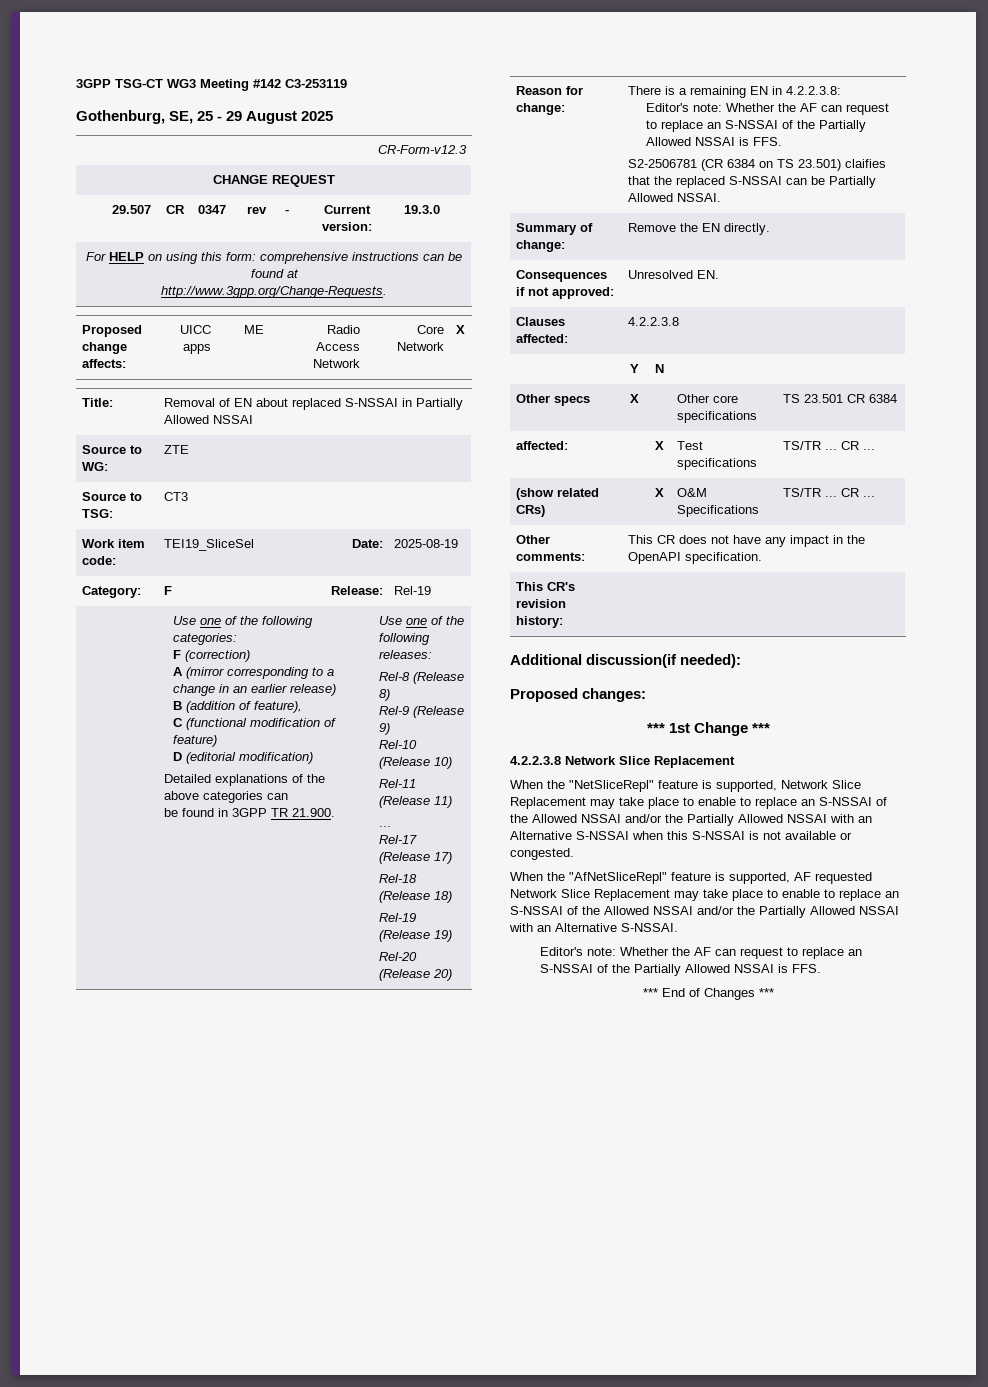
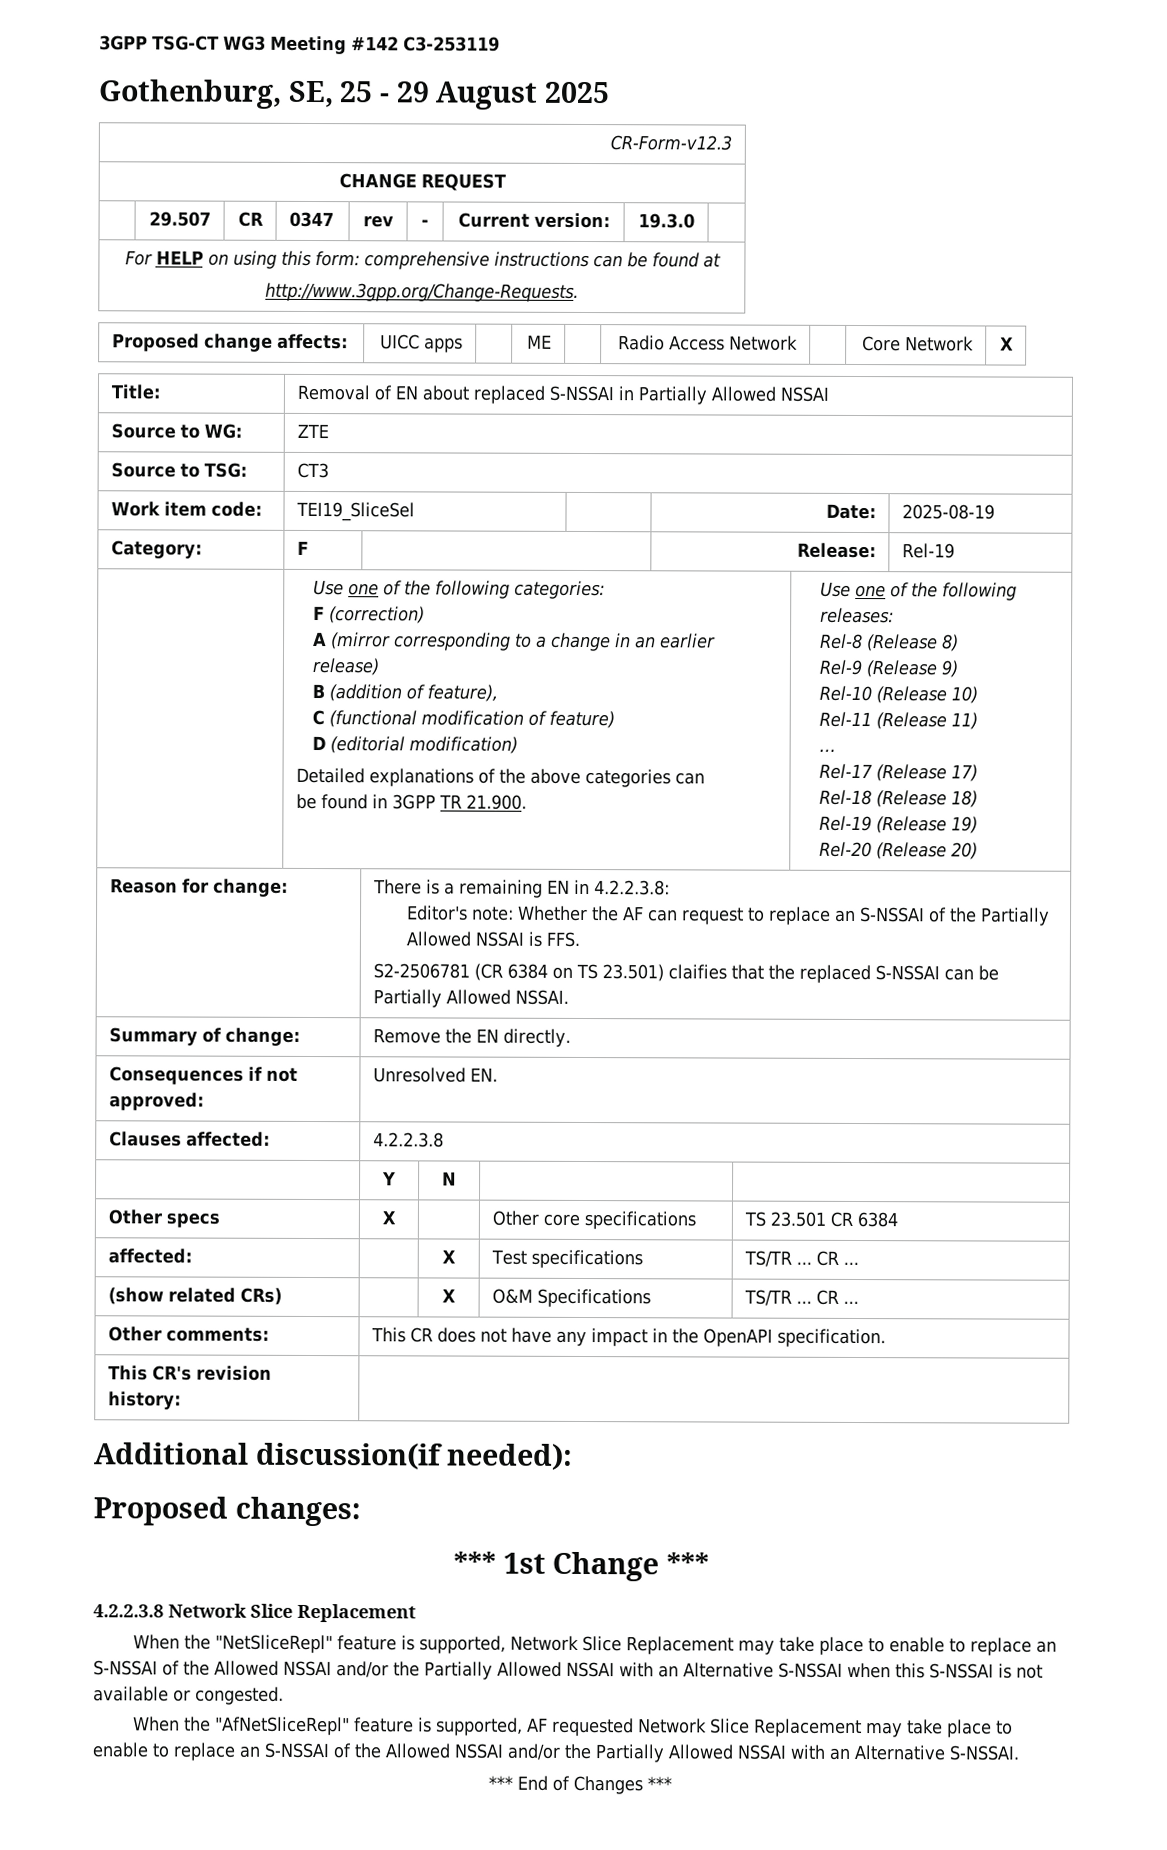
[539,947,862,959] [539,964,821,976] // Editor's note: Whether the AF can request to replace an S-NSSAI of the Partially Allowed NSSAI is FFS. -> (1019, 1753) none

